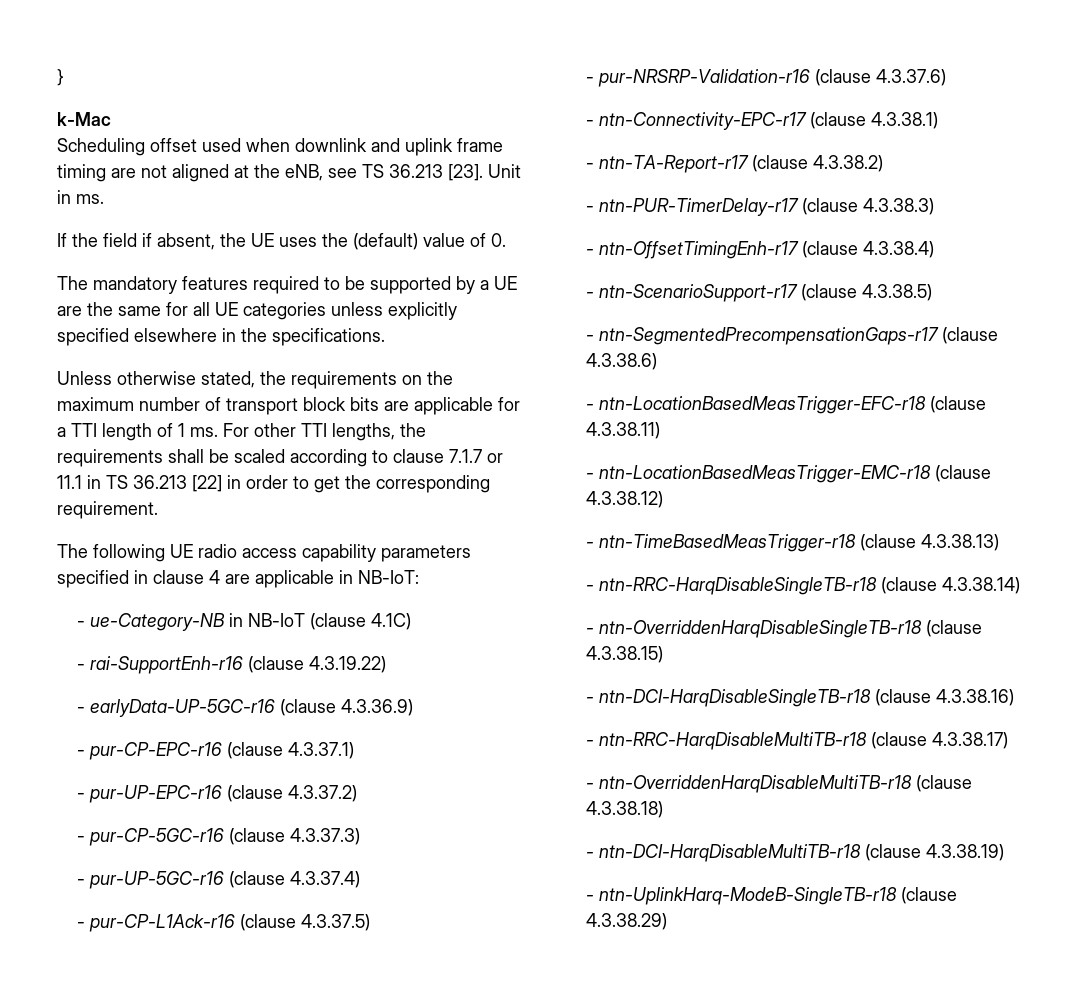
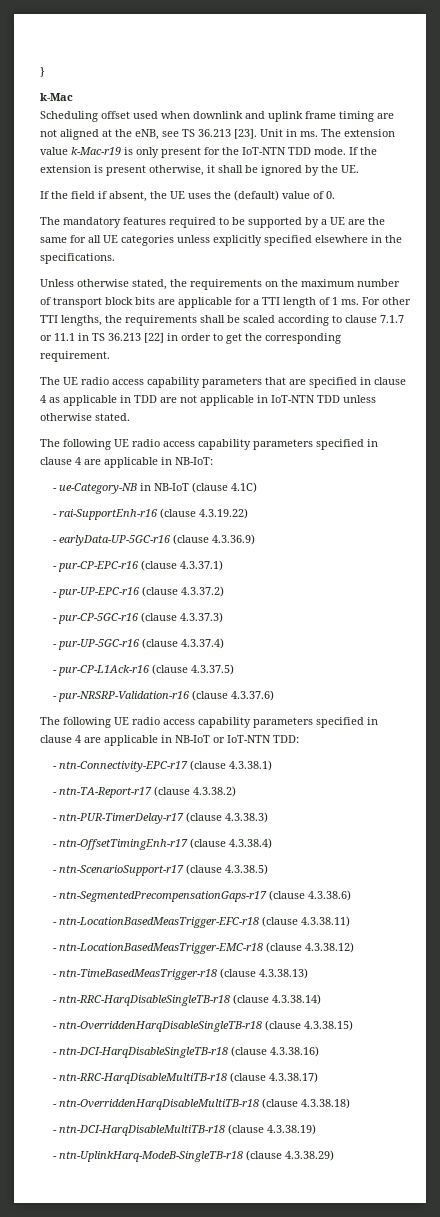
(104, 199) none -> [321,129,395,137] [40,147,377,158] [40,165,359,176] The extension value k-Mac-r19 is only present for the IoT-NTN TDD mode. If the extension is present otherwise, it shall be ignored by the UE.
(158, 510) none -> [40,377,406,388] [40,395,376,406] [40,413,130,421] // The UE radio access capability parameters that are specified in clause 4 as applicable in TDD are not applicable in IoT-NTN TDD unless otherwise stated.
(946, 77) none -> [40,717,378,728] [40,735,299,746] // The following UE radio access capability parameters specified in clause 4 are applicable in NB-IoT or IoT-NTN TDD:

